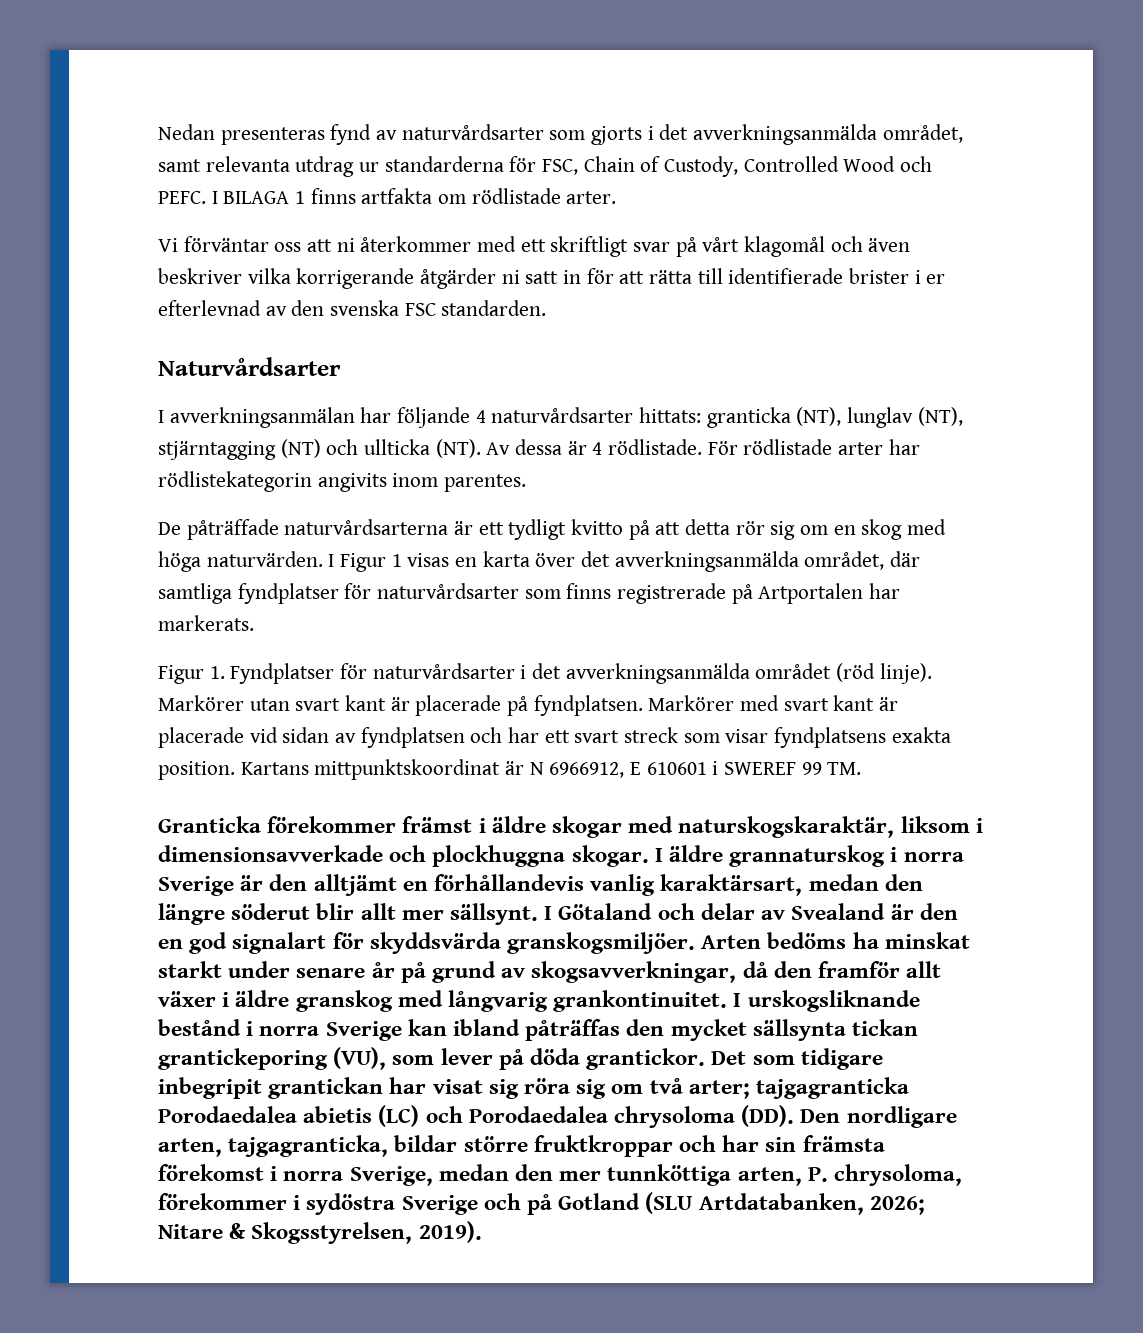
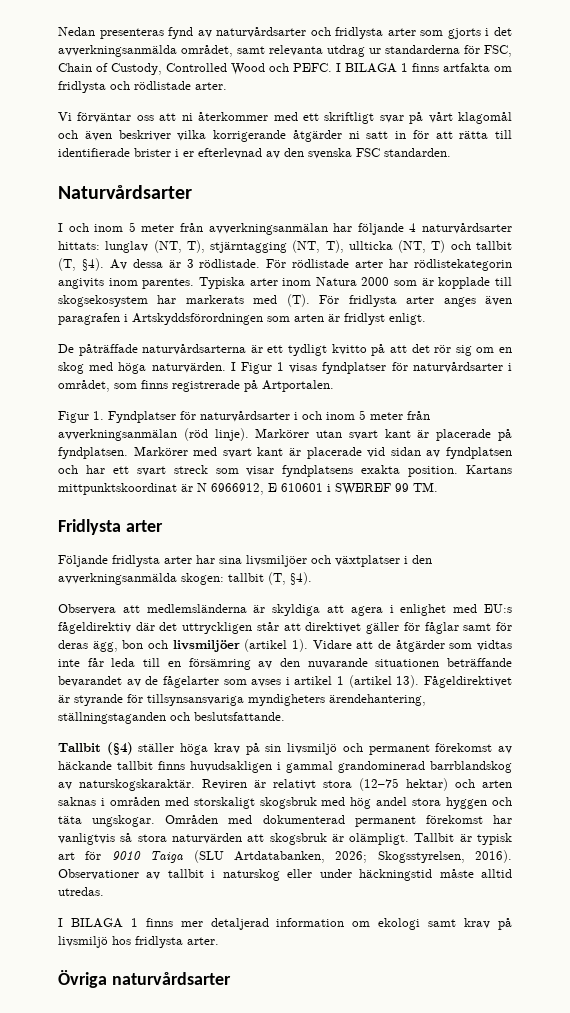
(544, 132) none -> [310,27,416,39] och fridlysta arter
(467, 199) none -> [58,81,130,93] fridlysta och
(164, 416) none -> [68,222,203,232] och inom 5 meter från
[706,407,963,428] [158,439,481,460] granticka (NT), lunglav (NT), stjärntagging (NT) och ullticka (NT). -> [105,240,512,253] [58,258,104,271] lunglav (NT, T), stjärntagging (NT, T), ullticka (NT, T) och tallbit (T, §4).
[592,442,603,455] 4 -> [186,259,194,268] 3
(527, 483) none -> [198,277,512,289] [58,294,512,307] [58,313,426,325] Typiska arter inom Natura 2000 som är kopplade till skogsekosystem har markerats med (T). För fridlysta arter anges även paragrafen i Artskyddsförordningen som arten är fridlyst enligt.
[685,519,731,535] detta -> [411,344,430,353] det
[455,551,921,572] [158,583,232,604] en karta över det avverkningsanmälda området, där samtliga -> (318, 368) none
(520, 591) none -> [508,363,512,371] [58,380,110,392] i området,
[758,583,901,604] [158,615,254,631] Artportalen har markerats. -> [262,380,334,392] Artportalen.
[532,663,832,684] det avverkningsanmälda området -> [302,410,430,420] [58,429,177,441] och inom 5 meter från avverkningsanmälan
[158,816,983,838] [158,845,964,867] [158,874,923,896] [158,903,958,925] [158,932,970,954] [158,961,942,983] [158,990,920,1012] [158,1019,919,1041] [158,1047,883,1070] [158,1077,910,1099] [158,1105,957,1128] [158,1135,885,1157] [158,1164,963,1186] [158,1192,925,1215] [158,1221,482,1244] Granticka förekommer främst i äldre skogar med naturskogskaraktär, liksom i dimensionsavverkade och plockhuggna skogar. I äldre grannaturskog i norra Sverige är den alltjämt en förhållandevis vanlig karaktärsart, medan den längre söderut blir allt mer sällsynt. I Götaland och delar av Svealand är den en god signalart för skyddsvärda granskogsmiljöer. Arten bedöms ha minskat starkt under senare år på grund av skogsavverkningar, då den framför allt växer i äldre granskog med långvarig grankontinuitet. I urskogsliknande bestånd i norra Sverige kan ibland påträffas den mycket sällsynta tickan grantickeporing (VU), som lever på döda grantickor. Det som tidigare inbegripit grantickan har visat sig röra sig om två arter; tajgagranticka Porodaedalea abietis (LC) och Porodaedalea chrysoloma (DD). Den nordligare arten, tajgagranticka, bildar större fruktkroppar och har sin främsta förekomst i norra Sverige, medan den mer tunnköttiga arten, P. chrysoloma, förekommer i sydöstra Sverige och på Gotland (SLU Artdatabanken, 2026; Nitare & Skogsstyrelsen, 2019). -> [58,519,163,535] [58,555,432,567] [58,572,312,585] [58,604,513,616] [58,622,513,634] [58,639,512,652] [58,658,512,670] [58,675,512,688] [58,694,426,706] [58,712,285,724] [58,742,512,755] [58,761,512,773] [58,778,512,791] [58,797,513,809] [58,815,512,827] [58,833,512,845] [58,850,512,863] [58,869,512,881] [58,887,104,896] [58,918,513,930] [58,936,219,948] [58,970,231,988] Fridlysta arter // Följande fridlysta arter har sina livsmiljöer och växtplatser i den avverkningsanmälda skogen: tallbit (T, §4). // Observera att medlemsländerna är skyldiga att agera i enlighet med EU:s fågeldirektiv där det uttryckligen står att direktivet gäller för fåglar samt för deras ägg, bon och livsmiljöer (artikel 1). Vidare att de åtgärder som vidtas inte får leda till en försämring av den nuvarande situationen beträffande bevarandet av de fågelarter som avses i artikel 1 (artikel 13). Fågeldirektivet är styrande för tillsynsansvariga myndigheters ärendehantering, ställningstaganden och beslutsfattande. // Tallbit (§4) ställer höga krav på sin livsmiljö och permanent förekomst av häckande tallbit finns huvudsakligen i gammal grandominerad barrblandskog av naturskogskaraktär. Reviren är relativt stora (12–75 hektar) och arten saknas i områden med storskaligt skogsbruk med hög andel stora hyggen och täta ungskogar. Områden med dokumenterad permanent förekomst har vanligtvis så stora naturvärden att skogsbruk är olämpligt. Tallbit är typisk art för 9010 Taiga (SLU Artdatabanken, 2026; Skogsstyrelsen, 2016). Observationer av tallbit i naturskog eller under häckningstid måste alltid utredas. // I BILAGA 1 finns mer detaljerad information om ekologi samt krav på livsmiljö hos fridlysta arter. // Övriga naturvårdsarter

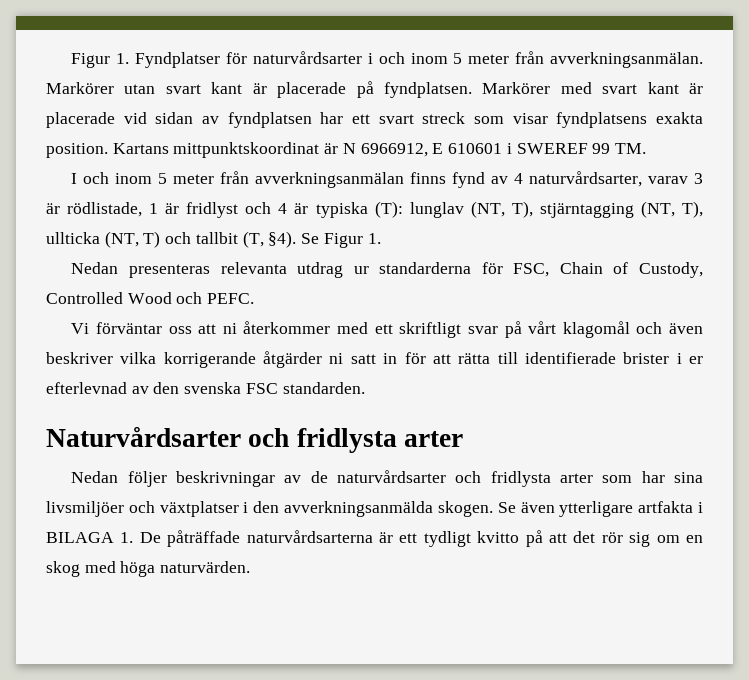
[58,27,512,39] [58,45,265,57] Nedan presenteras fynd av naturvårdsarter och fridlysta arter som gjorts i det avverkningsanmälda området, samt -> [71,51,703,68] [46,81,703,98] [46,112,704,128] [46,142,646,158] [71,171,704,188] [46,201,703,218] [46,231,381,248] [71,262,210,278] Figur 1. Fyndplatser för naturvårdsarter i och inom 5 meter från avverkningsanmälan. Markörer utan svart kant är placerade på fyndplatsen. Markörer med svart kant är placerade vid sidan av fyndplatsen har ett svart streck som visar fyndplatsens exakta position. Kartans mittpunktskoordinat är N 6966912, E 610601 i SWEREF 99 TM. // I och inom 5 meter från avverkningsanmälan finns fynd av 4 naturvårdsarter, varav 3 är rödlistade, 1 är fridlyst och 4 är typiska (T): lunglav (NT, T), stjärntagging (NT, T), ullticka (NT, T) och tallbit (T, §4). Se Figur 1. // Nedan presenteras
[336,63,512,73] [58,81,227,93] I BILAGA 1 finns artfakta om fridlysta och rödlistade arter. -> (255, 298) none
[58,222,513,235] [58,240,512,253] [58,258,512,271] [58,277,512,289] [58,294,512,307] [58,313,426,325] // I och inom 5 meter från avverkningsanmälan har följande 4 naturvårdsarter hittats: lunglav (NT, T), stjärntagging (NT, T), ullticka (NT, T) och tallbit (T, §4). Av dessa är 3 rödlistade. För rödlistade arter har rödlistekategorin angivits inom parentes. Typiska arter inom Natura 2000 som är kopplade till skogsekosystem har markerats med (T). För fridlysta arter anges även paragrafen i Artskyddsförordningen som arten är fridlyst enligt. // -> [248,428,464,453] [71,470,703,487] [46,501,704,517] [46,532,134,543] och fridlysta arter // Nedan följer beskrivningar av de naturvårdsarter och fridlysta arter som har sina livsmiljöer och växtplatser i den avverkningsanmälda skogen. Se även ytterligare artfakta i BILAGA 1.
[230,362,512,374] [58,380,334,392] [58,410,430,423] [58,428,512,441] [58,446,512,459] [58,465,512,477] [58,482,438,495] [58,519,163,535] [58,555,432,567] [58,572,312,585] [58,604,513,616] [58,622,513,634] [58,639,512,652] [58,658,512,670] [58,675,512,688] [58,694,426,706] [58,712,285,724] [58,742,512,755] [58,761,512,773] [58,778,512,791] [58,797,513,809] [58,815,512,827] [58,833,512,845] [58,850,512,863] [58,869,512,881] [58,887,104,896] [58,918,513,930] [58,936,219,948] [58,970,231,988] I Figur 1 visas fyndplatser för naturvårdsarter i området, som finns registrerade på Artportalen. // Figur 1. Fyndplatser för naturvårdsarter i och inom 5 meter från avverkningsanmälan (röd linje). Markörer utan svart kant är placerade på fyndplatsen. Markörer med svart kant är placerade vid sidan av fyndplatsen och har ett svart streck som visar fyndplatsens exakta position. Kartans mittpunktskoordinat är N 6966912, E 610601 i SWEREF 99 TM. // Fridlysta arter // Följande fridlysta arter har sina livsmiljöer och växtplatser i den avverkningsanmälda skogen: tallbit (T, §4). // Observera att medlemsländerna är skyldiga att agera i enlighet med EU:s fågeldirektiv där det uttryckligen står att direktivet gäller för fåglar samt för deras ägg, bon och livsmiljöer (artikel 1). Vidare att de åtgärder som vidtas inte får leda till en försämring av den nuvarande situationen beträffande bevarandet av de fågelarter som avses i artikel 1 (artikel 13). Fågeldirektivet är styrande för tillsynsansvariga myndigheters ärendehantering, ställningstaganden och beslutsfattande. // Tallbit (§4) ställer höga krav på sin livsmiljö och permanent förekomst av häckande tallbit finns huvudsakligen i gammal grandominerad barrblandskog av naturskogskaraktär. Reviren är relativt stora (12–75 hektar) och arten saknas i områden med storskaligt skogsbruk med hög andel stora hyggen och täta ungskogar. Områden med dokumenterad permanent förekomst har vanligtvis så stora naturvärden att skogsbruk är olämpligt. Tallbit är typisk art för 9010 Taiga (SLU Artdatabanken, 2026; Skogsstyrelsen, 2016). Observationer av tallbit i naturskog eller under häckningstid måste alltid utredas. // I BILAGA 1 finns mer detaljerad information om ekologi samt krav på livsmiljö hos fridlysta arter. // Övriga naturvårdsarter -> (251, 567) none

